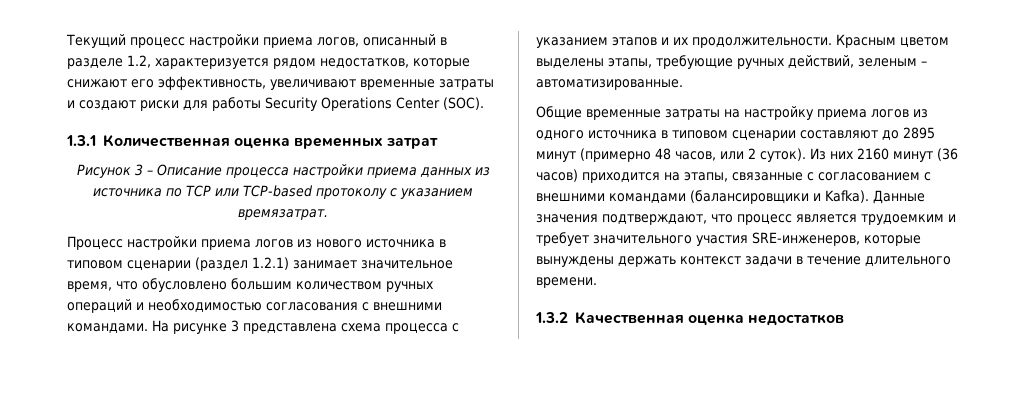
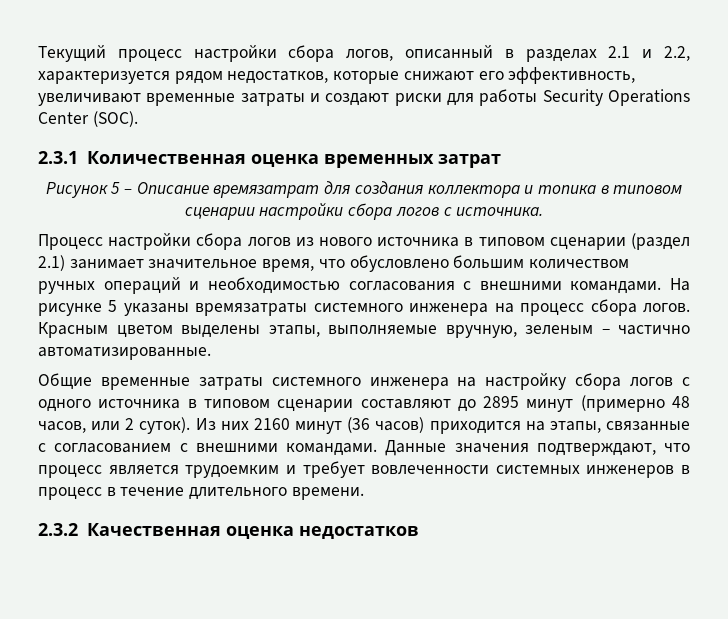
[263,37,313,48] приема -> [288,45,335,62] сбора
[67,55,151,69] разделе 1.2, -> [525,46,690,62] разделах 2.1 и 2.2,
[66,135,96,146] 1.3.1 -> [38,151,78,164] 2.3.1
[134,164,143,176] 3 -> [111,182,121,194] 5
[225,164,490,178] [93,185,473,199] [238,209,328,220] процесса настройки приема данных из источника по TCP или TCP-based протоколу с указанием времязатрат. -> [213,181,683,198] [184,203,544,220] времязатрат для создания коллектора и топика в типовом сценарии настройки сбора логов с источника.
[201,239,251,250] приема -> [196,233,243,250] сбора
[252,257,289,270] 1.2.1) -> [38,255,65,271] 2.1)
[231,320,459,334] [536,37,832,48] 3 представлена схема процесса с указанием этапов и их продолжительности. -> [108,299,691,316] 5 указаны времязатраты системного инженера на процесс сбора логов.
[656,55,854,69] требующие ручных действий, -> [328,325,517,338] выполняемые вручную,
(927, 63) none -> [618,325,690,335] частично
[724,106,928,120] на настройку приема логов из -> [271,373,691,390] системного инженера на настройку сбора логов с
[609,190,869,204] командами (балансировщики и Kafka). -> [286,443,377,456] командами.
[593,232,921,246] [536,256,792,267] значительного участия SRE-инженеров, которые вынуждены держать контекст задачи -> [371,465,690,478] [38,487,102,500] вовлеченности системных инженеров в процесс
[535,312,568,323] 1.3.2 -> [38,523,78,536] 2.3.2

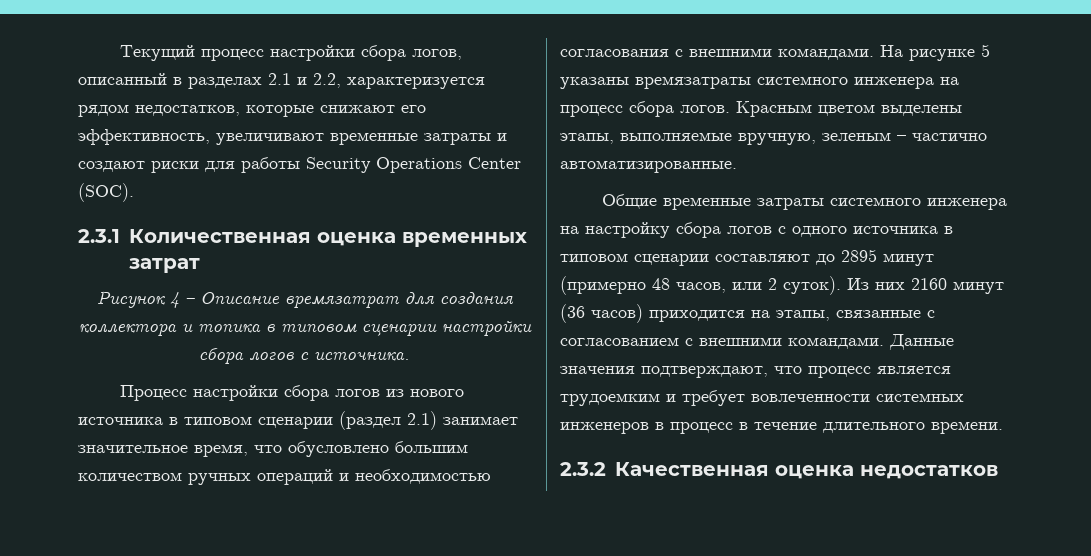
[111,182,121,194] 5 -> [169,292,179,308] 4

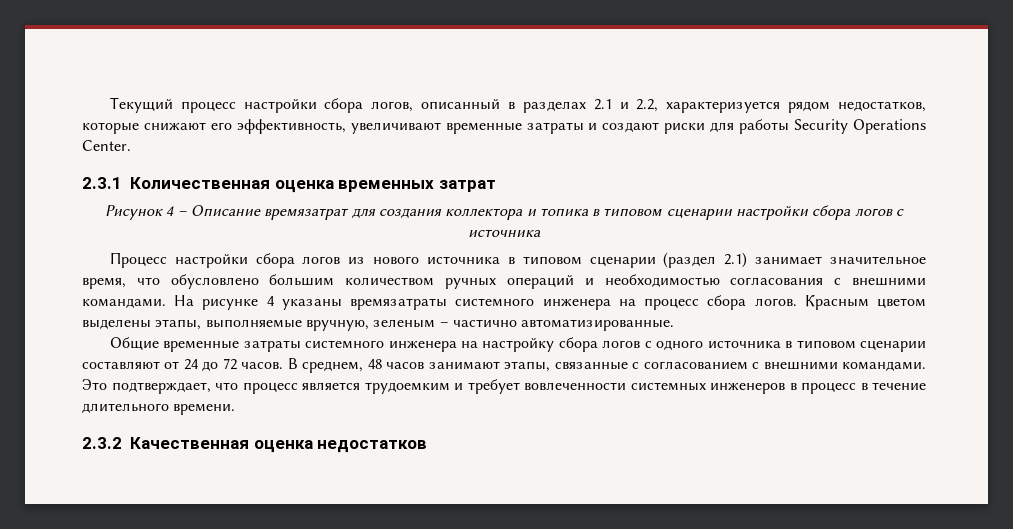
[468,157,521,169] [78,183,134,202] Center (SOC). -> [82,140,131,151] Center.
[314,352,410,361] источника. -> [468,229,541,237] источника
[981,44,990,57] 5 -> [266,296,275,306] 4
[816,249,934,266] [560,276,1004,295] [560,304,770,323] до 2895 минут (примерно 48 часов, или 2 суток). Из них 2160 минут (36 часов) приходится на -> [164,358,500,373] от 24 до 72 часов. В среднем, 48 часов занимают
[889,334,954,350] [560,366,768,378] Данные значения подтверждают, -> [82,379,211,394] Это подтверждает,

